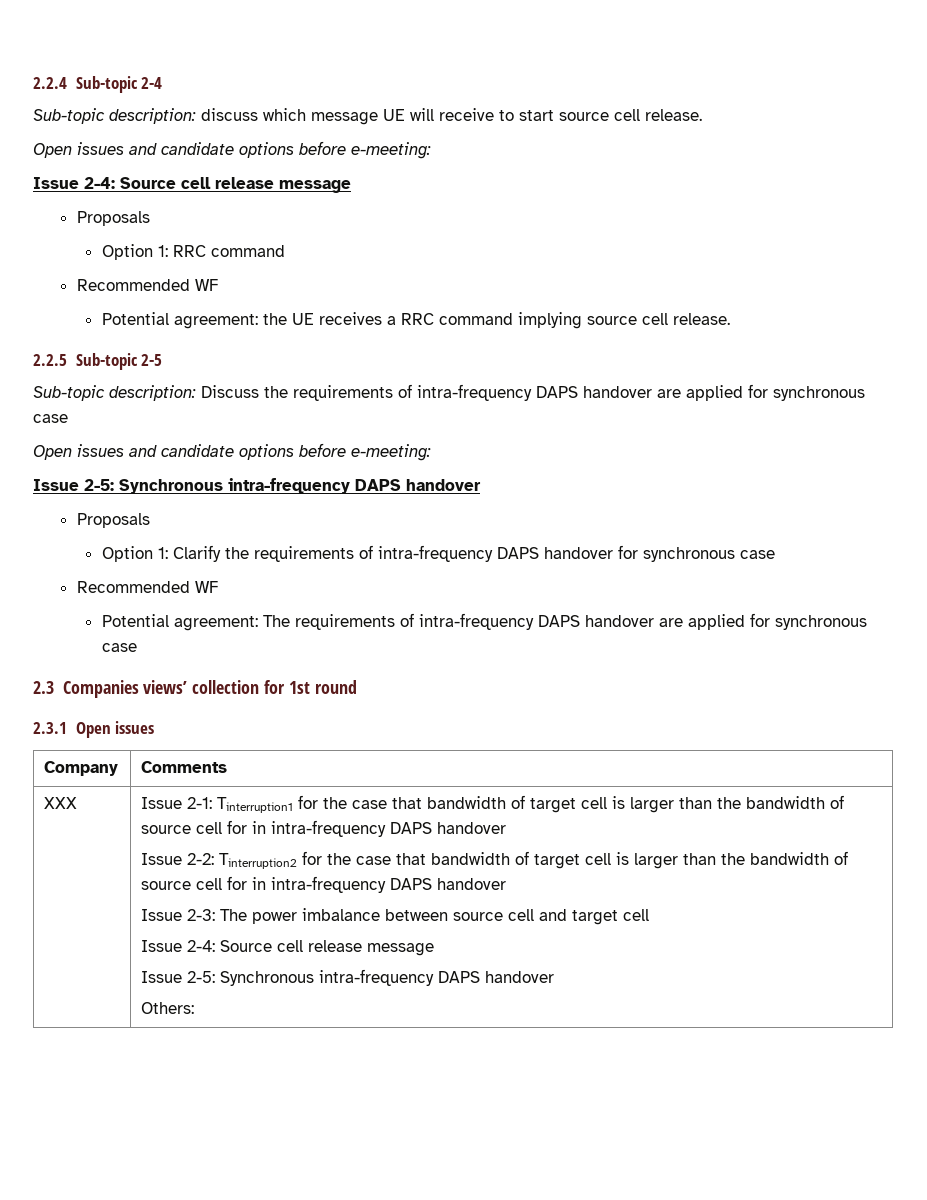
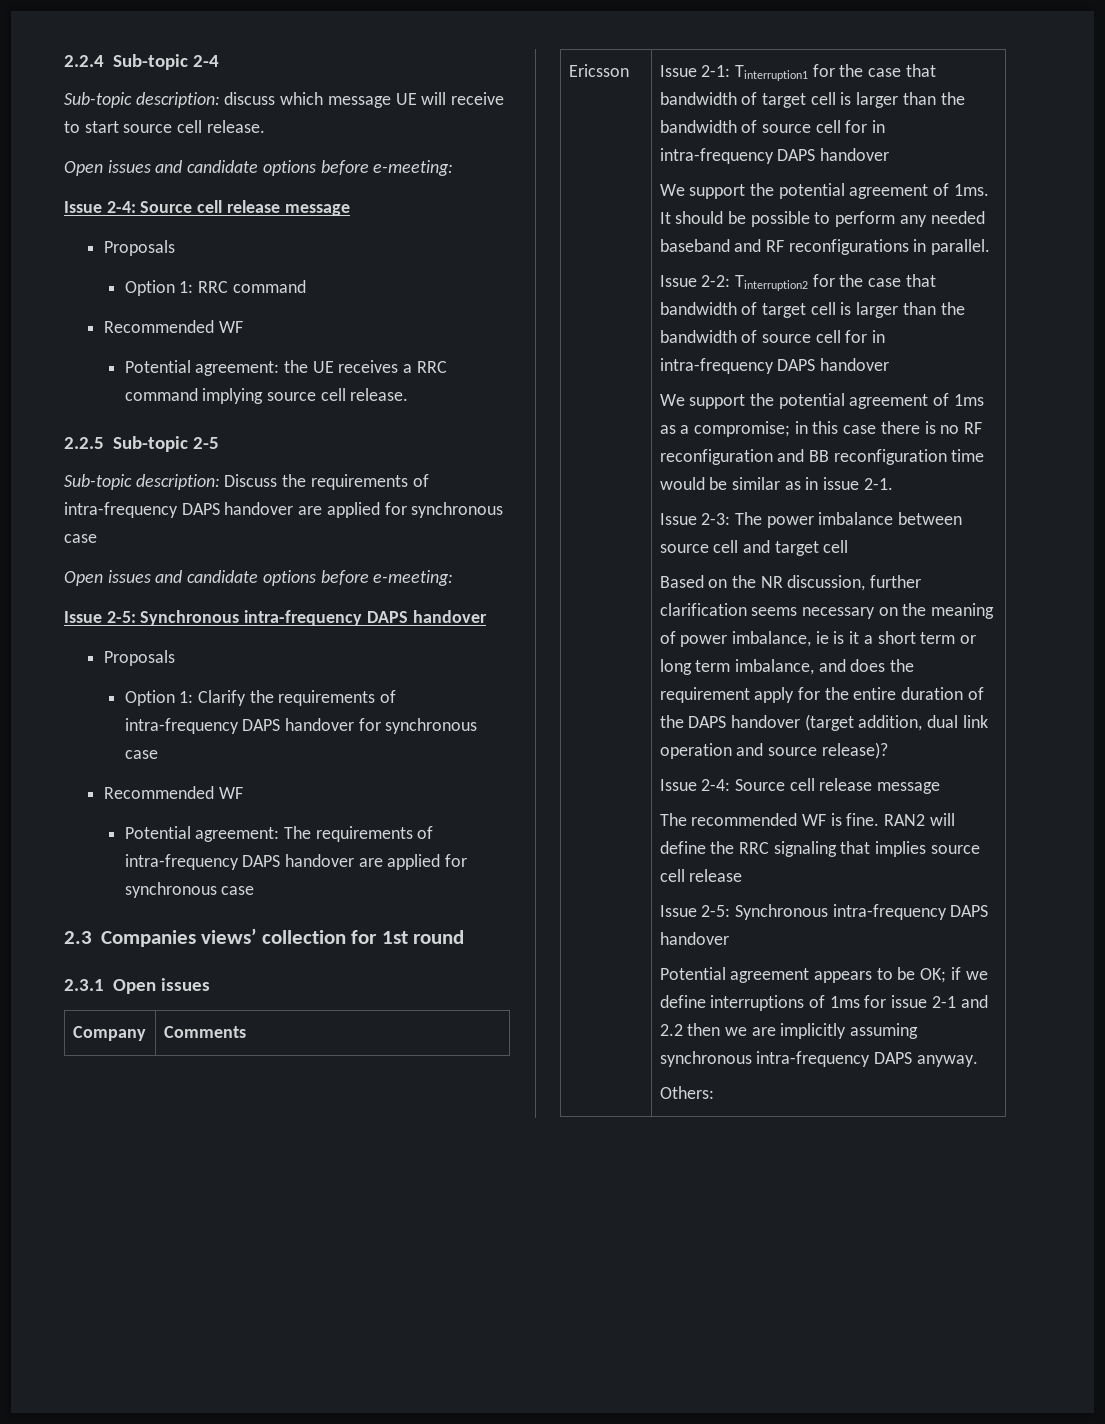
[44,797,78,809] XXX -> [568,64,629,77] Ericsson
(507, 828) none -> [659,183,989,199] [659,211,985,227] [659,239,991,255] // We support the potential agreement of 1ms. It should be possible to perform any needed baseband and RF reconfigurations in parallel.
(507, 884) none -> [659,393,984,409] [659,421,983,437] [659,449,985,465] [659,477,893,490] // We support the potential agreement of 1ms as a compromise; in this case there is no RF reconfiguration and BB reconfiguration time would be similar as in issue 2-1.
[141,940,435,956] [141,969,555,986] // Issue 2-4: Source cell release message // Issue 2-5: Synchronous intra-frequency DAPS handover -> [659,575,922,591] [659,603,995,619] [659,631,977,647] [659,659,915,675] [659,687,984,703] [659,714,988,731] [659,742,888,759] [659,778,941,794] [659,813,955,826] [659,841,980,857] [659,869,743,882] [659,904,989,920] [659,932,729,945] [659,967,988,983] [659,995,988,1011] [659,1023,919,1039] [659,1051,978,1067] // Based on the NR discussion, further clarification seems necessary on the meaning of power imbalance, ie is it a short term or long term imbalance, and does the requirement apply for the entire duration of the DAPS handover (target addition, dual link operation and source release)? // Issue 2-4: Source cell release message // The recommended WF is fine. RAN2 will define the RRC signaling that implies source cell release // Issue 2-5: Synchronous intra-frequency DAPS handover // Potential agreement appears to be OK; if we define interruptions of 1ms for issue 2-1 and 2.2 then we are implicitly assuming synchronous intra-frequency DAPS anyway.

